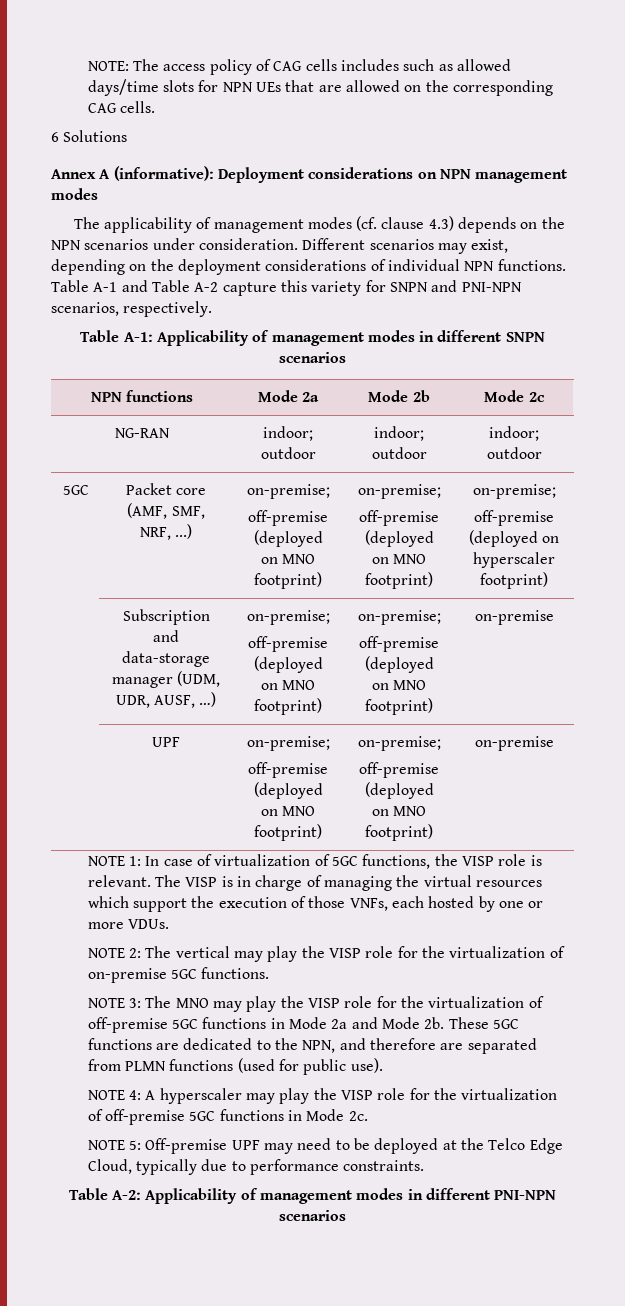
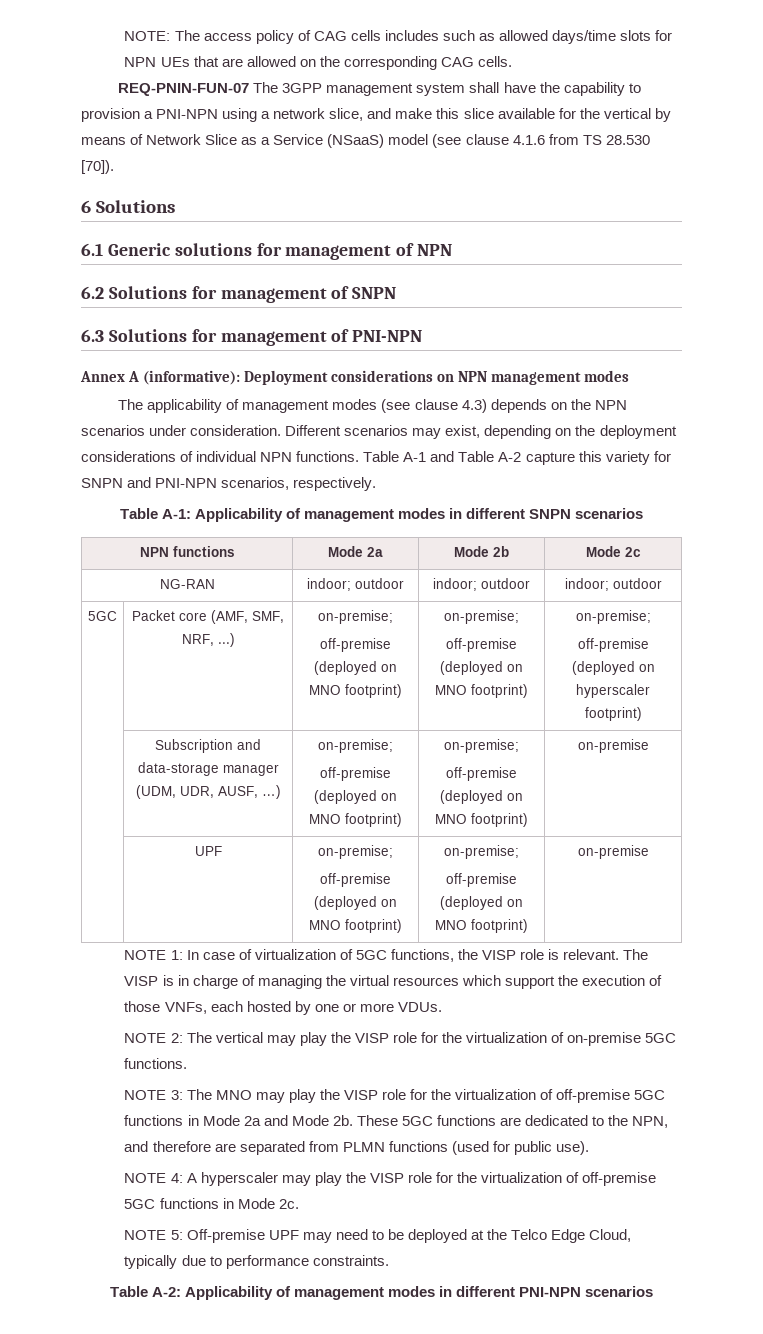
[51,130,128,142] 6 Solutions -> [118,82,641,96] [81,108,671,122] [81,134,650,148] [81,160,114,174] [81,200,176,213] [81,243,453,260] [81,286,397,303] [81,329,423,346] REQ-PNIN-FUN-07 The 3GPP management system shall have the capability to provision a PNI-NPN using a network slice, and make this slice available for the vertical by means of Network Slice as a Service (NSaaS) model (see clause 4.1.6 from TS 28.530 [70]). // 6 Solutions // 6.1 Generic solutions for management of NPN // 6.2 Solutions for management of SNPN // 6.3 Solutions for management of PNI-NPN
[356,216,378,231] (cf. -> [381,399,411,413] (see

